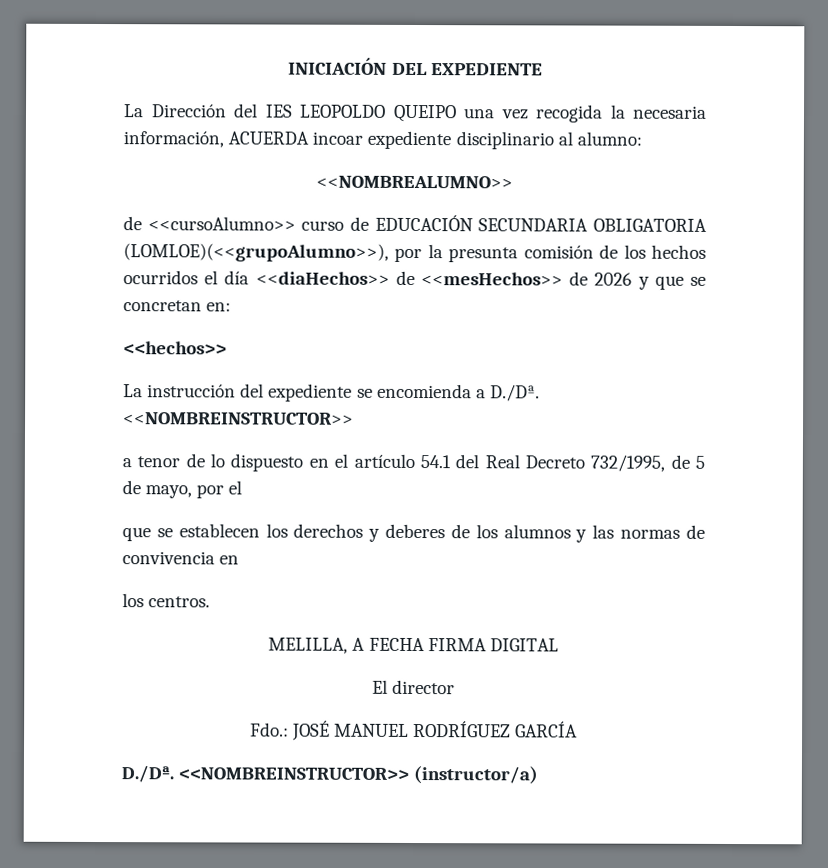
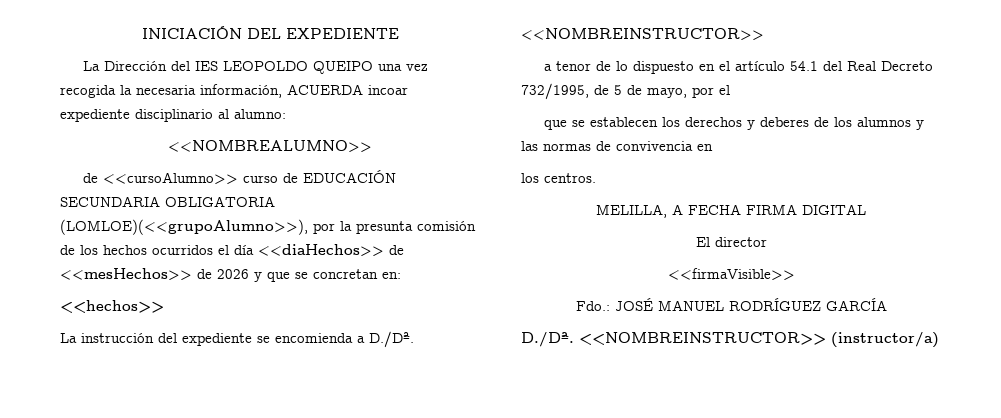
(456, 687) none -> [667,268,795,280] // <<firmaVisible>>

